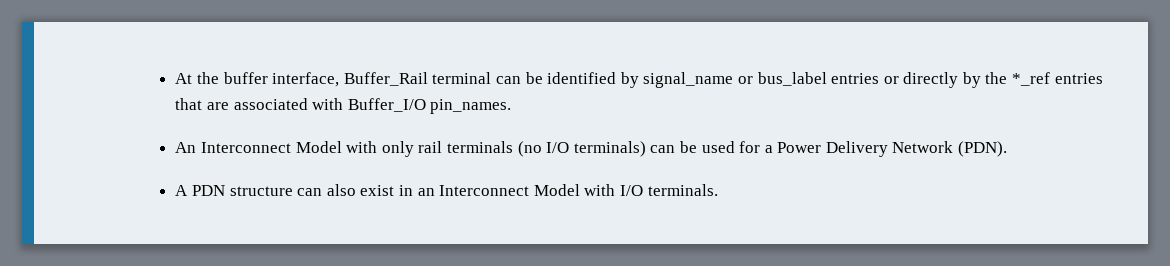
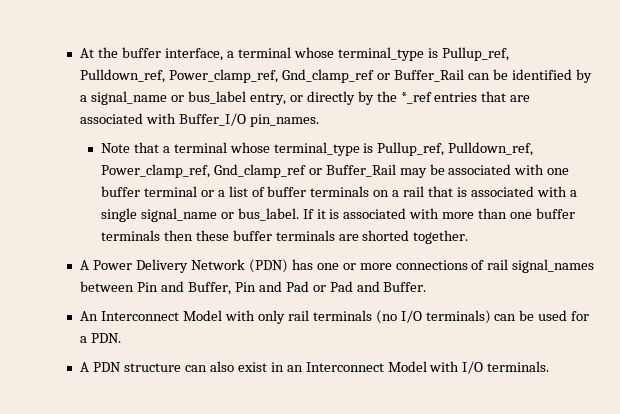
[343,72,492,86] Buffer_Rail terminal -> [226,47,509,61] [80,69,464,83] a terminal whose terminal_type is Pullup_ref, Pulldown_ref, Power_clamp_ref, Gnd_clamp_ref or Buffer_Rail
(639, 80) none -> [80,95,88,102] a
[831,73,880,84] entries -> [249,93,286,105] entry,
(512, 106) none -> [100,142,534,156] [100,164,570,178] [100,186,577,197] [100,208,575,222] [100,230,469,244] [80,259,595,273] [80,281,427,295] // Note that a terminal whose terminal_type is Pullup_ref, Pulldown_ref, Power_clamp_ref, Gnd_clamp_ref or Buffer_Rail may be associated with one buffer terminal or a list of buffer terminals on a rail that is associated with a single signal_name or bus_label. If it is associated with more than one buffer terminals then these buffer terminals are shorted together. // A Power Delivery Network (PDN) has one or more connections of rail signal_names between Pin and Buffer, Pin and Pad or Pad and Buffer.
[777,141,1008,157] Power Delivery Network (PDN). -> [91,333,122,343] PDN.

